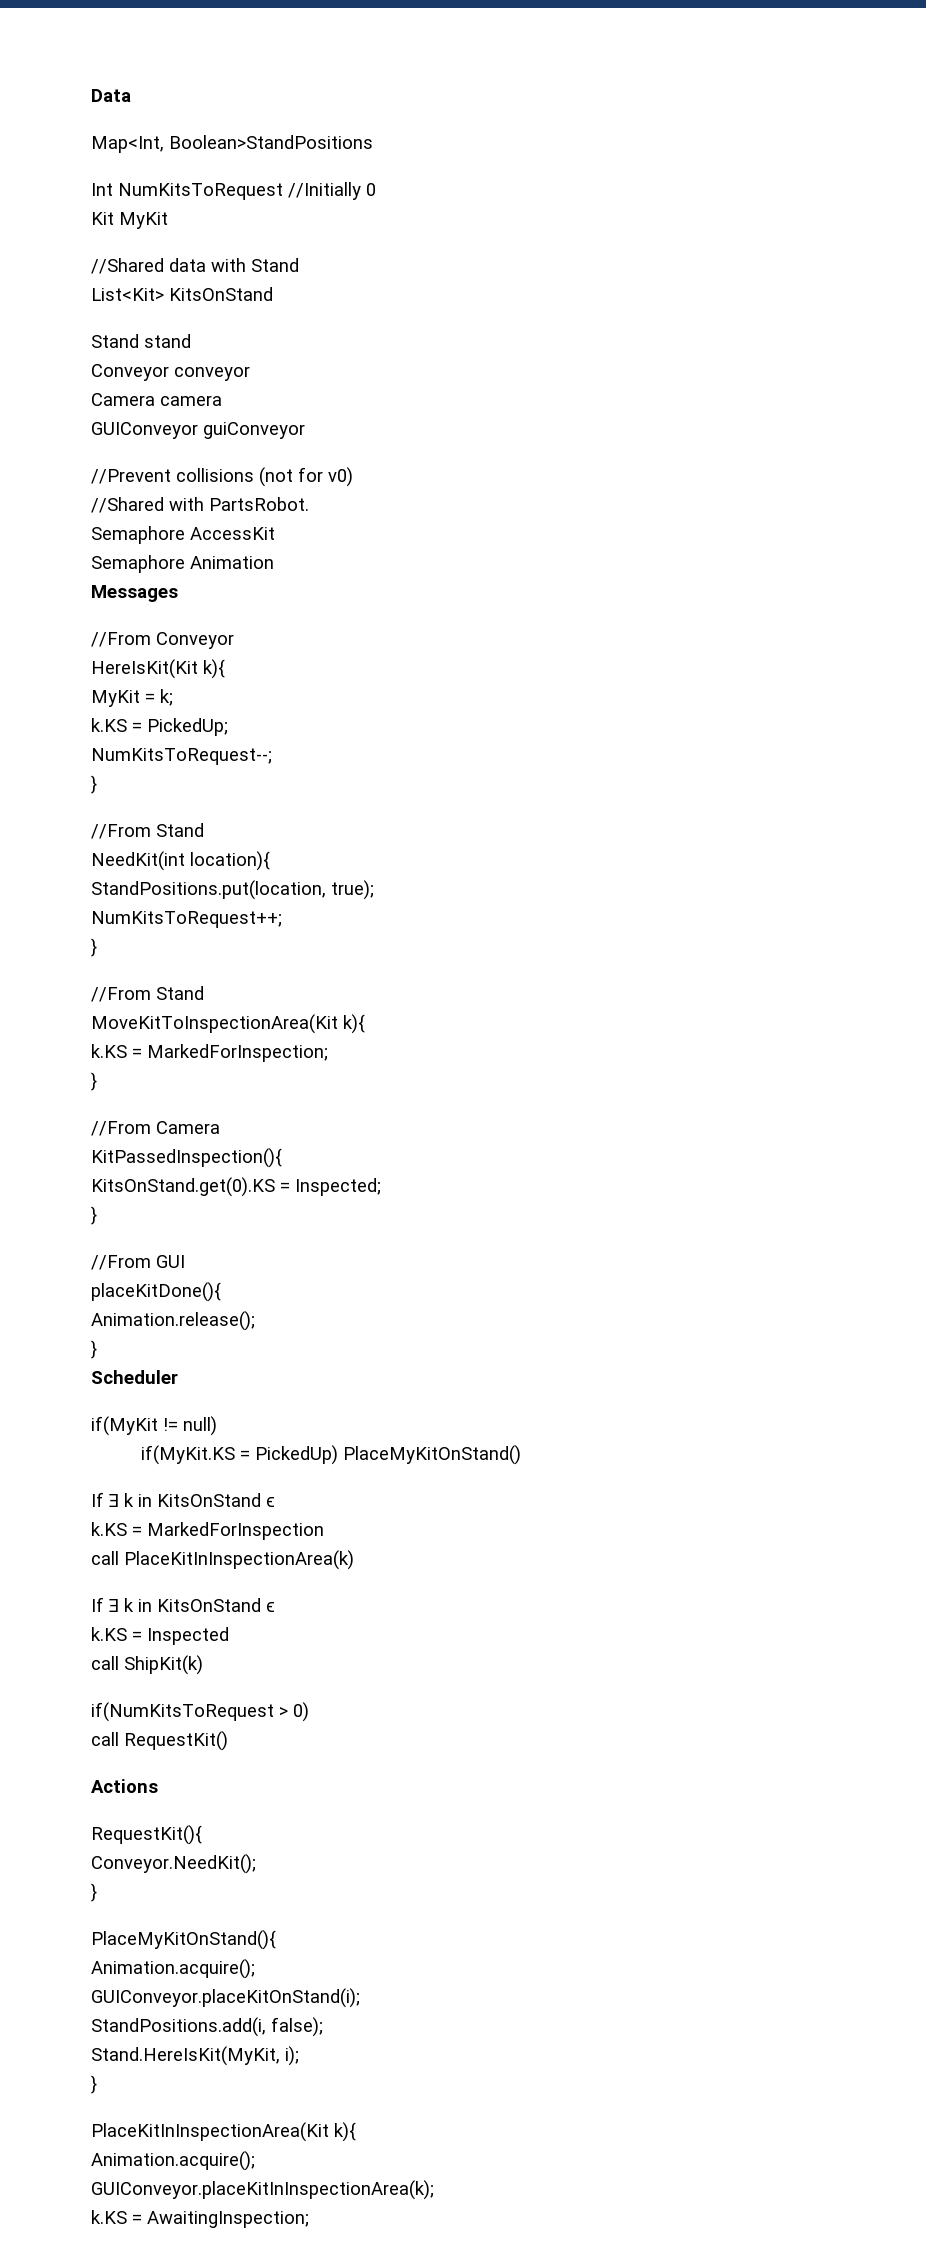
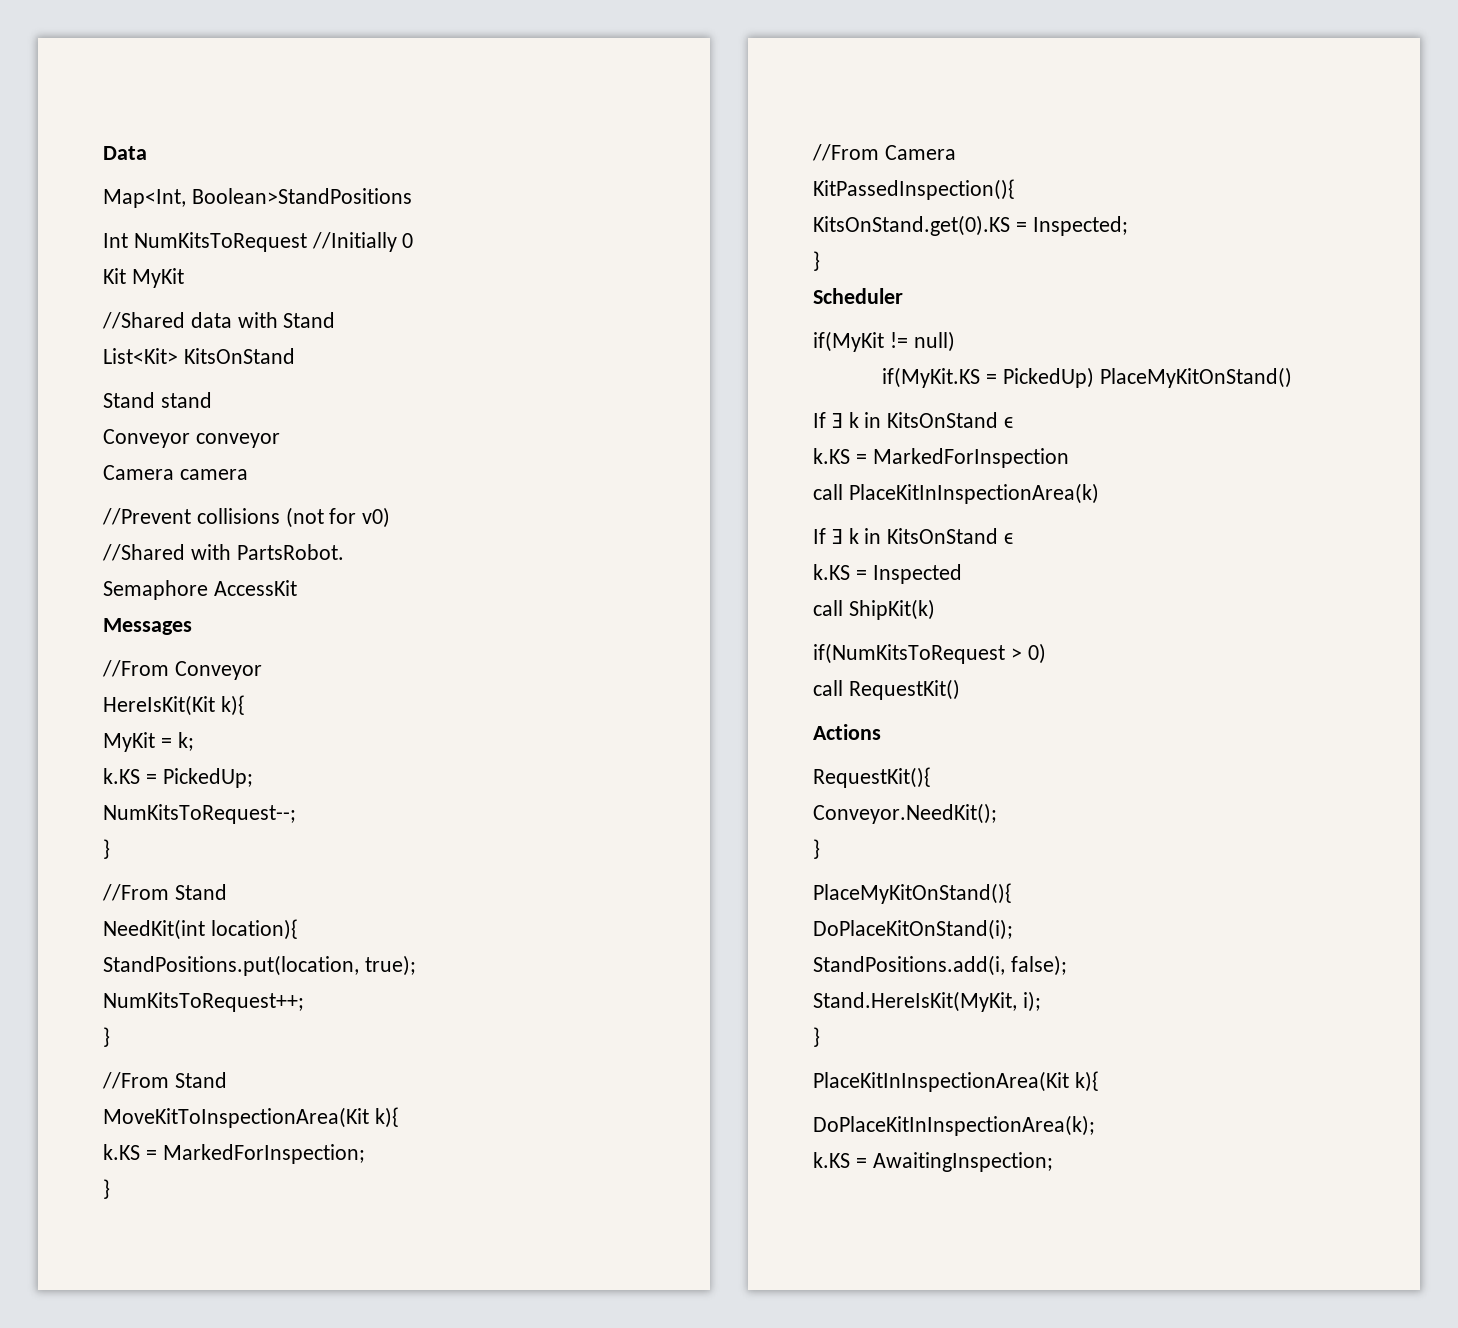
[91,422,305,439] // GUIConveyor guiConveyor -> (248, 474) none
[91,555,274,573] // Semaphore Animation -> (297, 588) none
[91,1255,185,1270] [91,1282,221,1302] [91,1311,255,1331] [91,1340,97,1359] // //From GUI // placeKitDone(){ // Animation.release(); // } -> (820, 261) none
[91,1959,255,1979] [91,1988,360,2008] Animation.acquire(); // GUIConveyor.placeKitOnStand(i); -> [813,919,1013,940] DoPlaceKitOnStand(i);
[91,2151,255,2171] [91,2180,434,2200] Animation.acquire(); // GUIConveyor.placeKitInInspectionArea(k); -> [813,1115,1095,1136] DoPlaceKitInInspectionArea(k);

